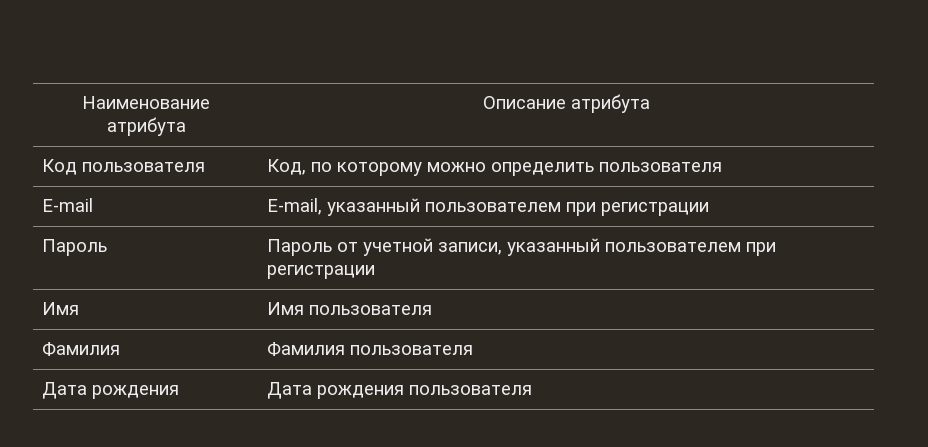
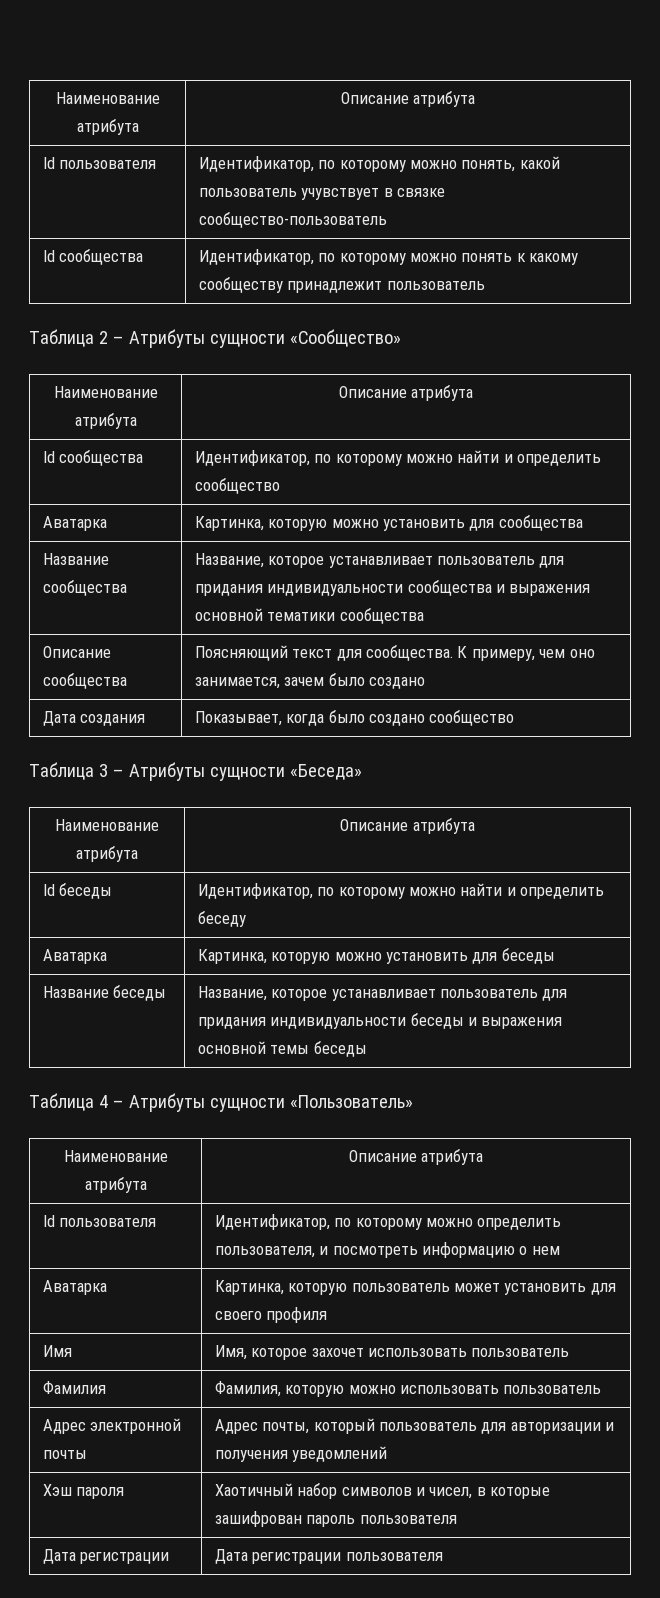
[82,96,210,109] [106,117,186,136] [482,94,650,113] [41,159,205,175] [266,159,722,176] [41,198,93,212] [266,198,709,216] [41,239,107,256] [266,238,776,256] [266,265,375,279] [41,302,79,315] [266,302,432,315] [41,342,120,356] [266,342,345,356] Наименование атрибута | Описание атрибута // Код пользователя | Код, по которому можно определить пользователя // E-mail | E-mail, указанный пользователем при регистрации // Пароль | Пароль от учетной записи, указанный пользователем при регистрации // Имя | Имя пользователя // Фамилия | Фамилия -> [55,92,160,104] [76,119,139,135] [340,91,476,107] [42,157,157,169] [198,156,560,172] [198,188,446,200] [198,212,387,228] [42,249,144,265] [198,249,579,265] [198,277,485,293] [29,329,401,348] [53,386,158,398] [74,413,137,429] [338,385,474,401] [42,450,144,466] [194,450,602,466] [194,478,280,494] [42,516,107,531] [194,515,583,531] [42,553,109,565] [42,580,127,596] [194,553,565,568] [194,580,591,596] [194,608,424,624] [42,646,111,658] [42,673,127,689] [194,645,595,661] [194,673,426,689] [42,711,146,726] [194,710,515,726] [29,762,362,781] [55,819,159,831] [76,846,138,862] [340,818,475,834] [42,883,113,899] [197,883,605,899] [197,911,246,927] [42,949,107,964] [197,948,555,964] [42,985,167,1001] [197,986,568,1001] [197,1013,563,1029] [197,1041,367,1057] [29,1093,413,1112] [63,1150,168,1162] [84,1177,147,1193] [348,1149,484,1165] [42,1215,157,1227] [214,1214,562,1230] [214,1242,560,1258] [42,1280,107,1295] [214,1280,616,1295] [214,1307,328,1323] [42,1345,72,1357] [214,1345,570,1360] [42,1381,106,1394] [214,1381,602,1397] [42,1418,182,1434] [42,1450,87,1459] [214,1418,615,1434] [214,1446,388,1462] [42,1484,125,1499] [214,1483,551,1499] [214,1511,356,1527] Наименование атрибута | Описание атрибута // Id пользователя | Идентификатор, по которому можно понять, какой пользователь учувствует в связке сообщество-пользователь // Id сообщества | Идентификатор, по которому можно понять к какому сообществу принадлежит пользователь // Таблица 2 – Атрибуты сущности «Сообщество» // Наименование атрибута | Описание атрибута // Id сообщества | Идентификатор, по которому можно найти и определить сообщество // Аватарка | Картинка, которую можно установить для сообщества // Название сообщества | Название, которое устанавливает пользователь для придания индивидуальности сообщества и выражения основной тематики сообщества // Описание сообщества | Поясняющий текст для сообщества. К примеру, чем оно занимается, зачем было создано // Дата создания | Показывает, когда было создано сообщество // Таблица 3 – Атрибуты сущности «Беседа» // Наименование атрибута | Описание атрибута // Id беседы | Идентификатор, по которому можно найти и определить беседу // Аватарка | Картинка, которую можно установить для беседы // Название беседы | Название, которое устанавливает пользователь для придания индивидуальности беседы и выражения основной темы беседы // Таблица 4 – Атрибуты сущности «Пользователь» // Наименование атрибута | Описание атрибута // Id пользователя | Идентификатор, по которому можно определить пользователя, и посмотреть информацию о нем // Аватарка | Картинка, которую пользователь может установить для своего профиля // Имя | Имя, которое захочет использовать пользователь // Фамилия | Фамилия, которую можно использовать пользователь // Адрес электронной почты | Адрес почты, который пользователь для авторизации и получения уведомлений // Хэш пароля | Хаотичный набор символов и чисел, в которые зашифрован пароль
[91,385,179,399] [266,382,404,399] рождения | Дата рождения -> [80,1552,170,1564] [214,1549,342,1564] регистрации | Дата регистрации

